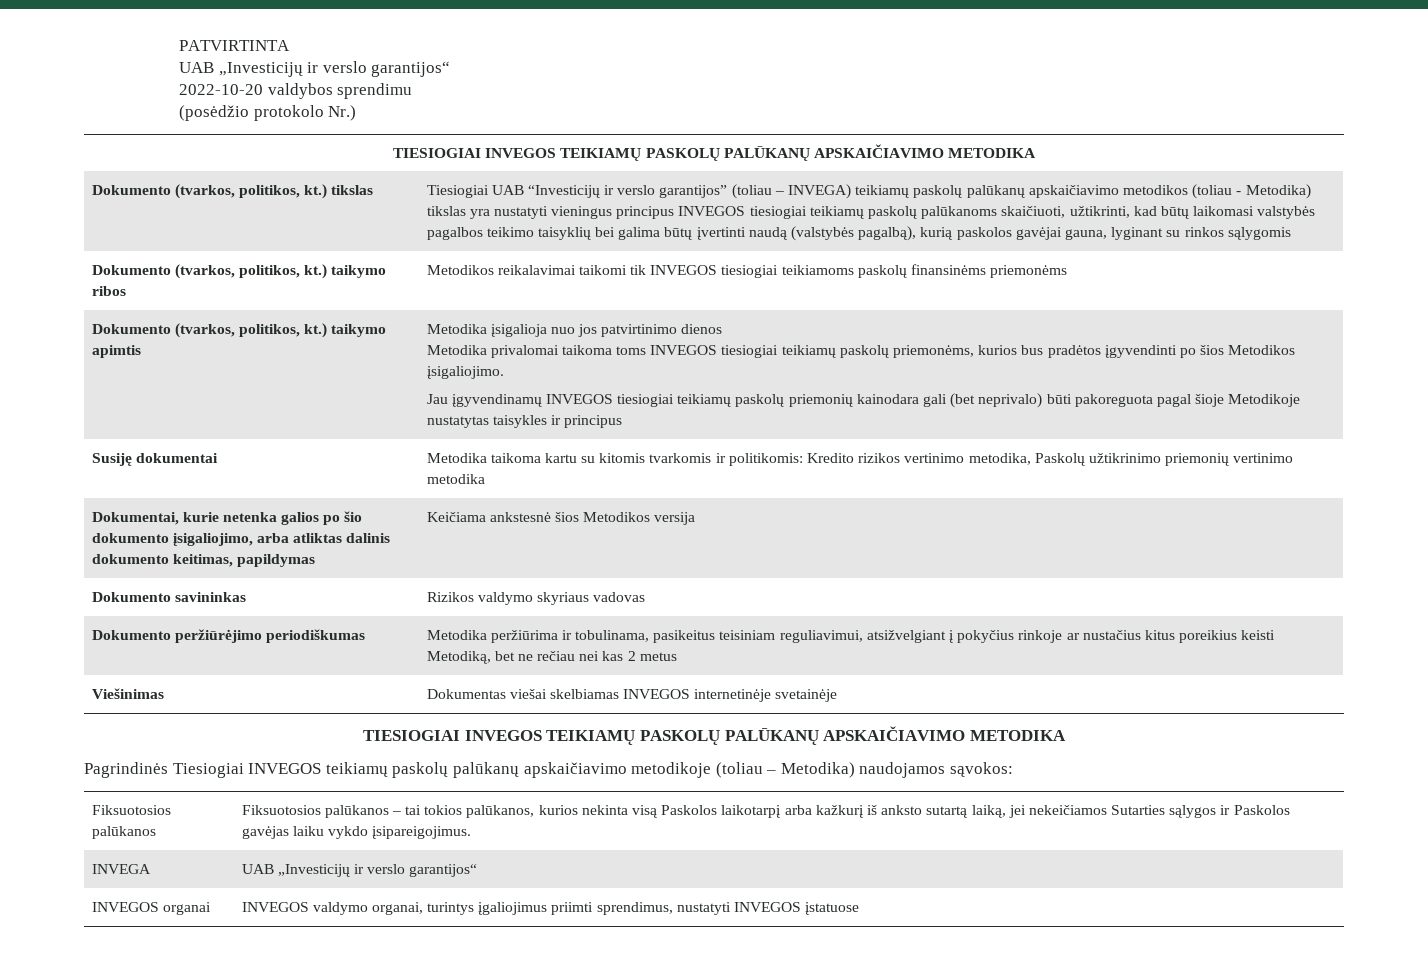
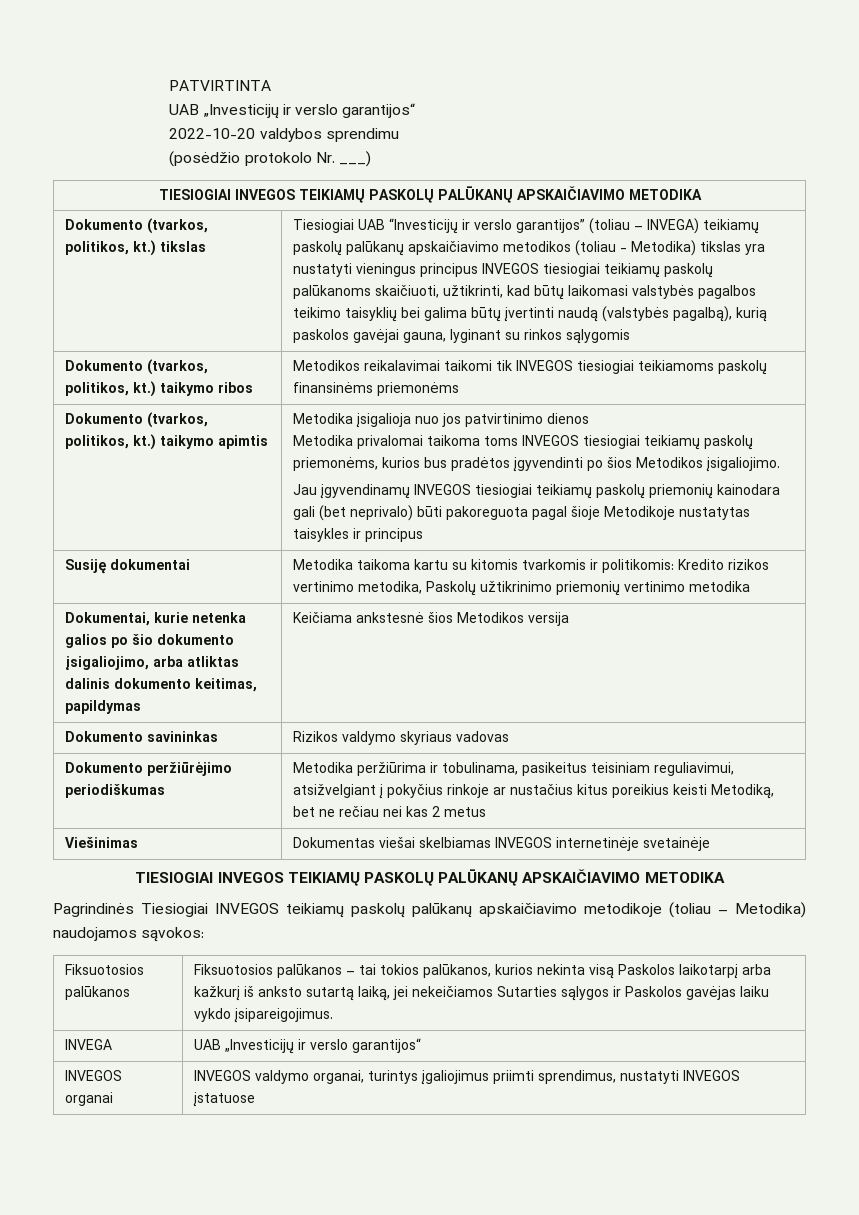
[328,105,357,121] Nr.) -> [315,151,372,167] Nr. ___)

